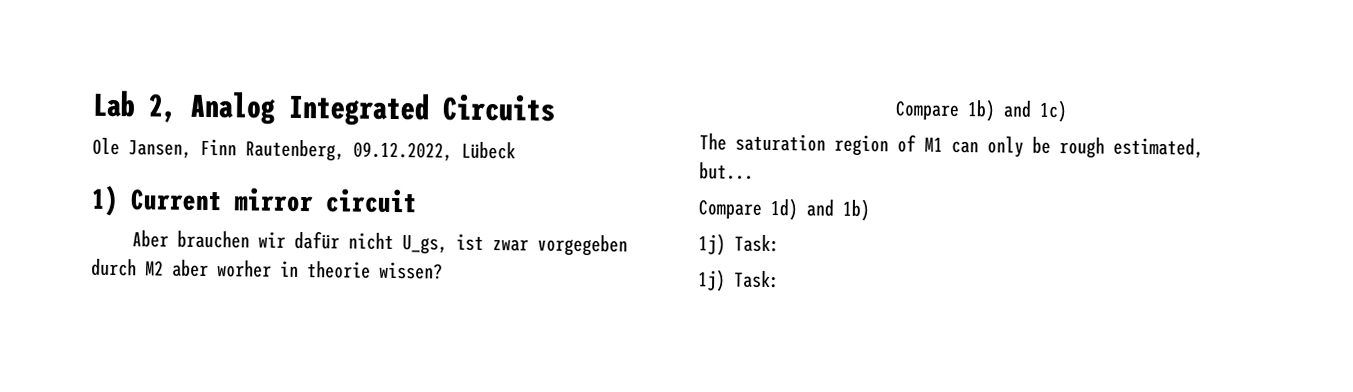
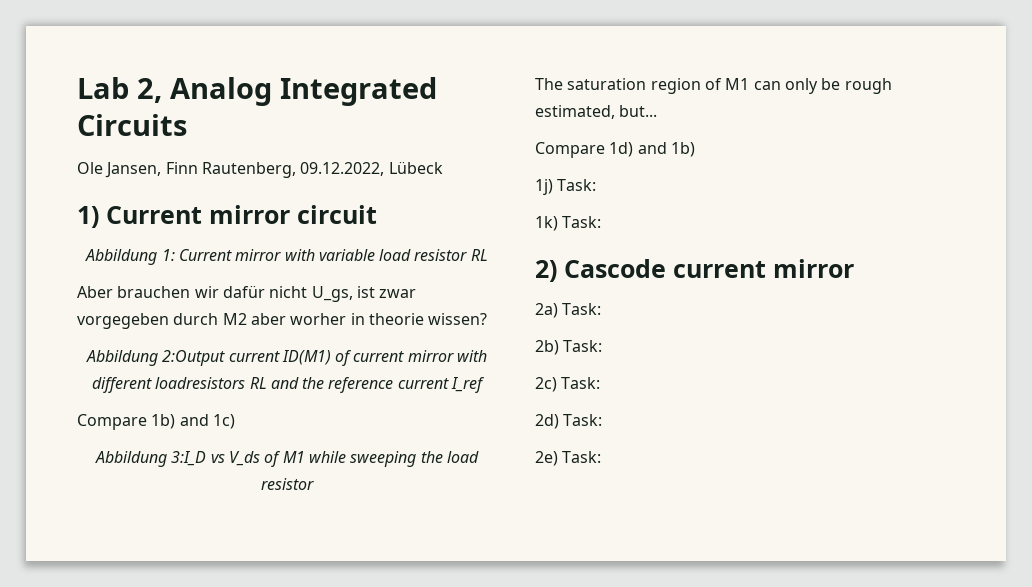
(418, 201) none -> [85,249,488,265] // Abbildung 1: Current mirror with variable load resistor RL
[894,99,1068,123] Compare 1b) and 1c) -> [85,350,488,366] [91,377,486,393] [77,414,235,430] [95,451,479,467] [261,478,314,490] Abbildung 2:Output current ID(M1) of current mirror with different loadresistors RL and the reference current I_ref // Compare 1b) and 1c) // Abbildung 3:I_D vs V_ds of M1 while sweeping the load resistor
[697,269,780,292] 1j) Task: -> [535,216,602,231] [535,259,854,282] [535,303,602,318] [535,340,603,355] [535,377,601,392] [535,414,603,429] [535,451,602,466] 1k) Task: // 2) Cascode current mirror // 2a) Task: // 2b) Task: // 2c) Task: // 2d) Task: // 2e) Task:

